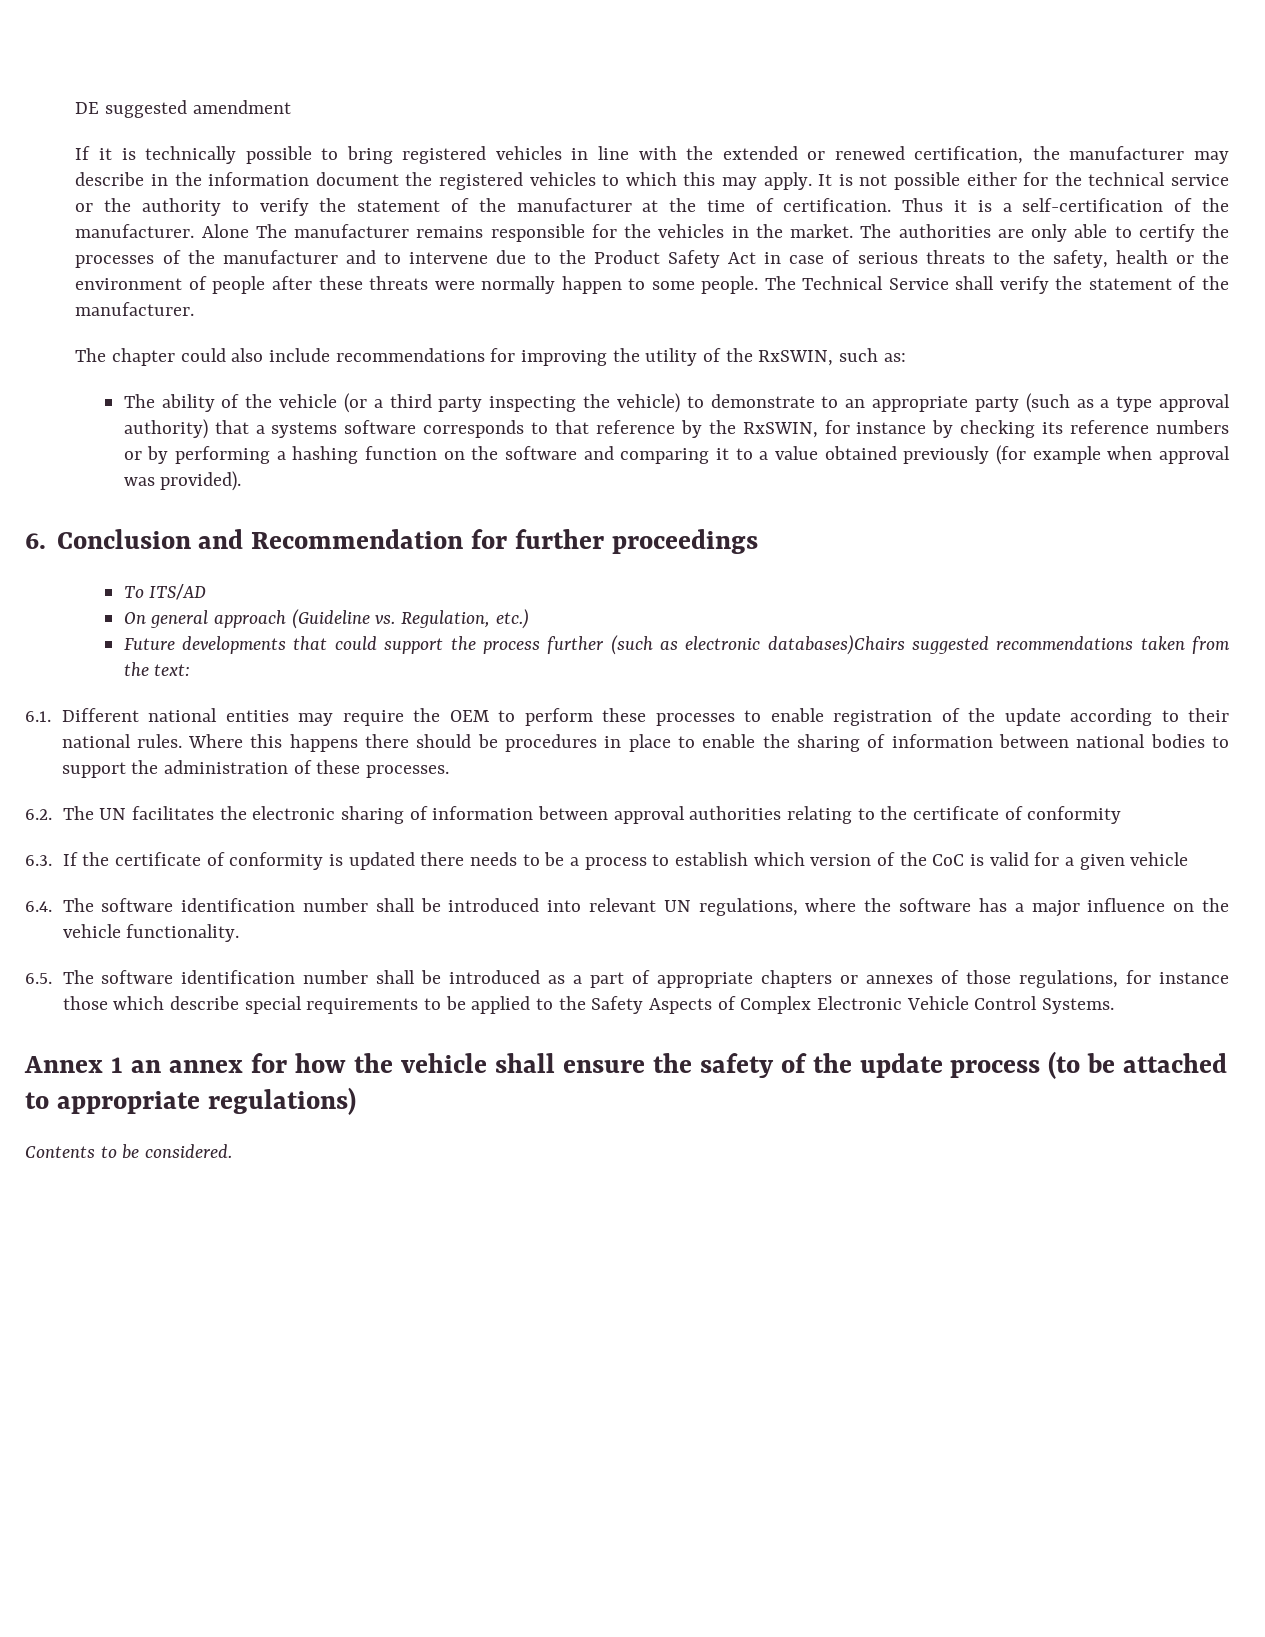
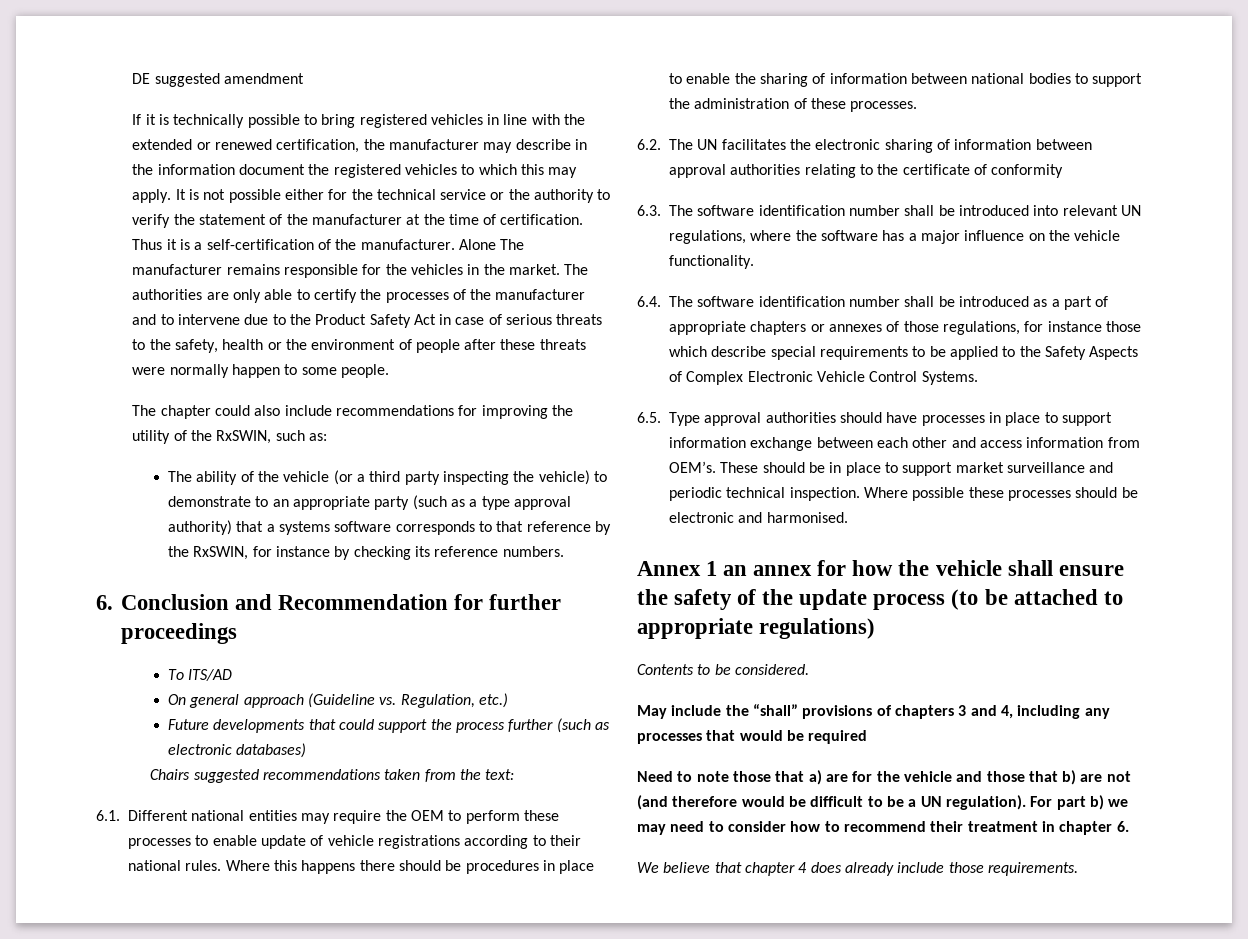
[764,276,1230,294] [75,302,195,316] The Technical Service shall verify the statement of the manufacturer. -> (389, 371) none
[1155,420,1229,434] [123,445,1230,465] [123,471,242,491] numbers or by performing a hashing function on the software and comparing it to a value obtained previously (for example when approval was provided). -> [502,546,564,557] numbers.
[767,635,905,655] databases)Chairs -> [236,743,307,758] [150,769,191,780] databases) // Chairs
[833,708,1061,726] registration of the update -> [260,835,460,849] update of vehicle registrations
[62,852,1189,870] [25,901,52,912] If the certificate of conformity is updated there needs to be a process to establish which version of the CoC is valid for a given vehicle // 6.4. -> (661, 210) none
[25,973,52,984] 6.5. -> [637,296,661,307] 6.4.
(1114, 1006) none -> [637,412,1112,426] [669,437,1140,451] [669,461,1114,476] [669,487,1138,501] [669,512,848,523] // 6.5. Type approval authorities should have processes in place to support information exchange between each other and access information from OEM’s. These should be in place to support market surveillance and periodic technical inspection. Where possible these processes should be electronic and harmonised.
(233, 1151) none -> [637,704,1110,719] [637,730,868,744] [637,770,1131,785] [637,795,1129,810] [637,821,1129,835] [637,862,1078,876] // May include the “shall” provisions of chapters 3 and 4, including any processes that would be required // Need to note those that a) are for the vehicle and those that b) are not (and therefore would be difficult to be a UN regulation). For part b) we may need to consider how to recommend their treatment in chapter 6. // We believe that chapter 4 does already include those requirements.

